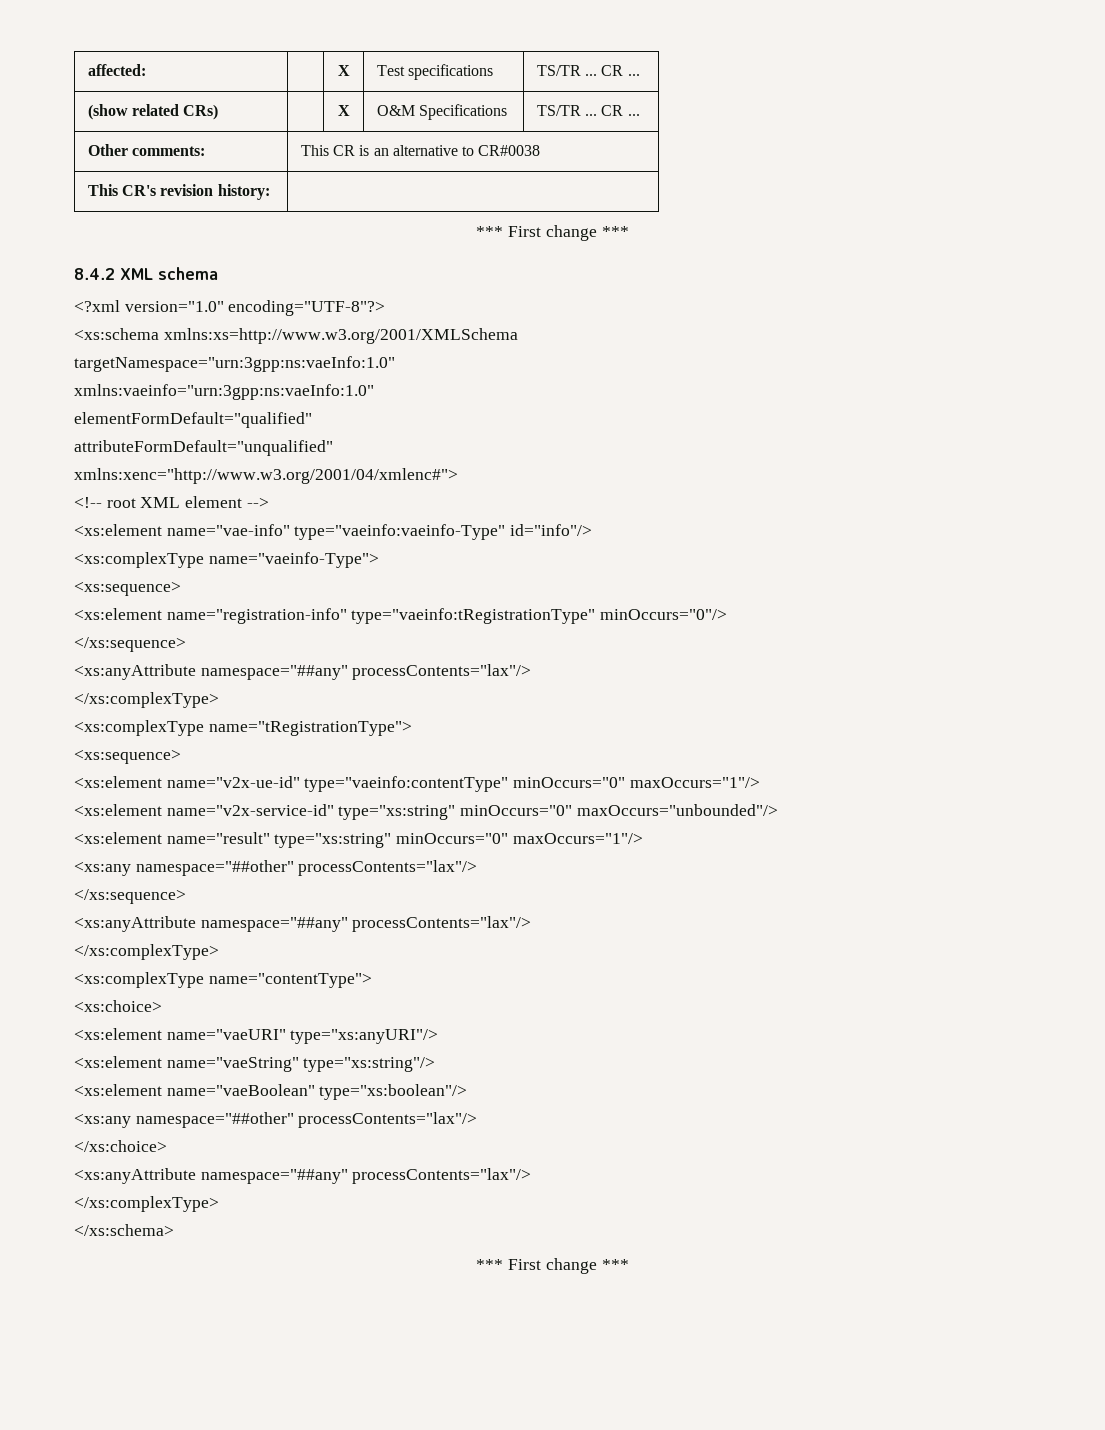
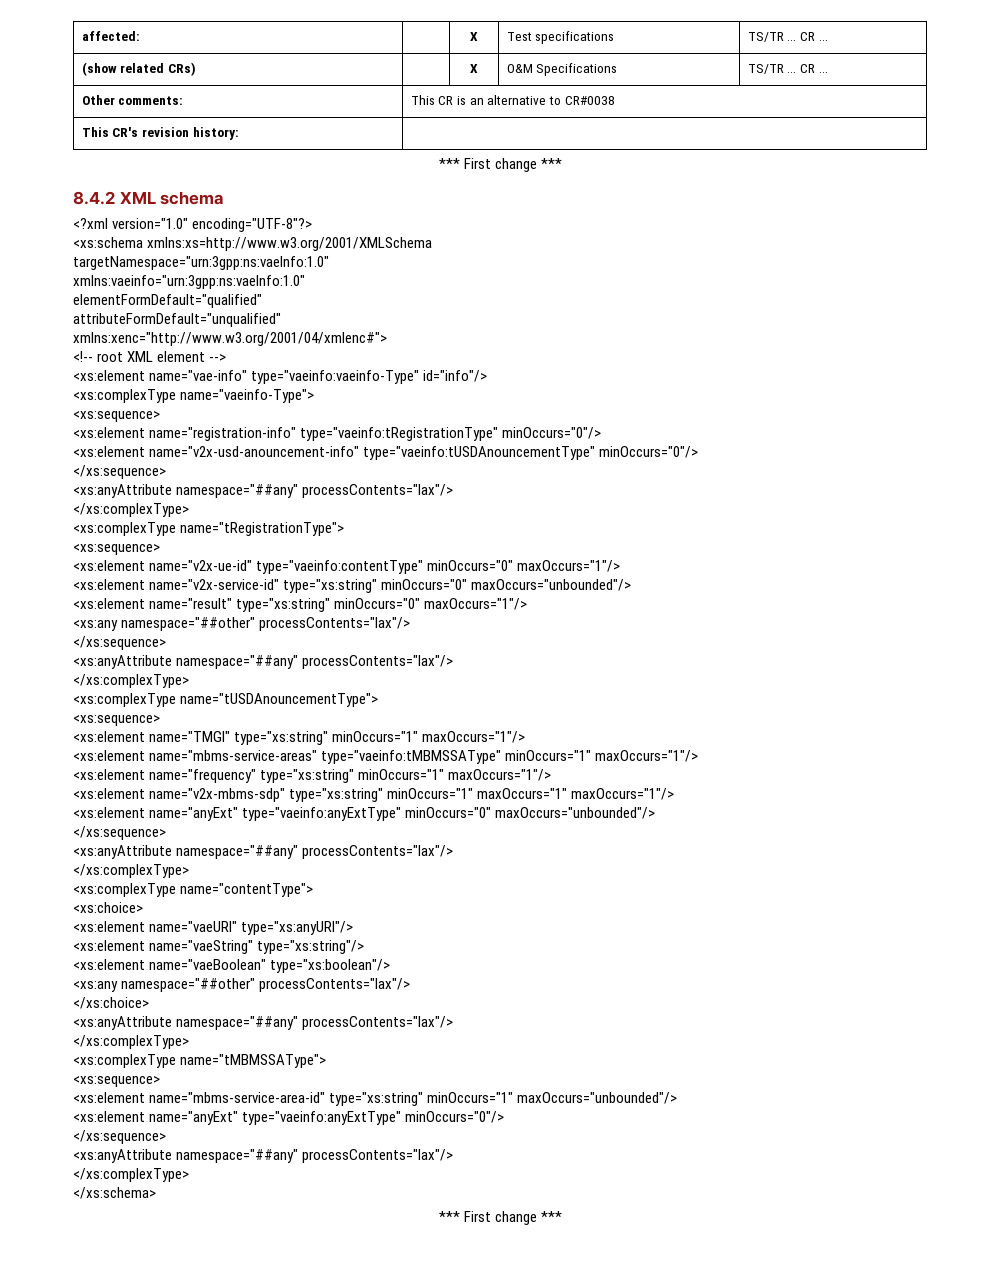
(728, 614) none -> [73,446,699,460] // <xs:element name="v2x-usd-anouncement-info" type="vaeinfo:tUSDAnouncementType" minOccurs="0"/>
(219, 952) none -> [73,693,379,707] [73,715,160,726] [73,731,526,745] [73,750,699,764] [73,769,552,783] [73,788,675,802] [73,807,656,821] [73,826,166,840] [73,845,454,859] [73,864,189,878] // <xs:complexType name="tUSDAnouncementType"> // <xs:sequence> // <xs:element name="TMGI" type="xs:string" minOccurs="1" maxOccurs="1"/> // <xs:element name="mbms-service-areas" type="vaeinfo:tMBMSSAType" minOccurs="1" maxOccurs="1"/> // <xs:element name="frequency" type="xs:string" minOccurs="1" maxOccurs="1"/> // <xs:element name="v2x-mbms-sdp" type="xs:string" minOccurs="1" maxOccurs="1" maxOccurs="1"/> // <xs:element name="anyExt" type="vaeinfo:anyExtType" minOccurs="0" maxOccurs="unbounded"/> // </xs:sequence> // <xs:anyAttribute namespace="##any" processContents="lax"/> // </xs:complexType>
(219, 1204) none -> [73,1054,327,1068] [73,1076,160,1087] [73,1092,678,1106] [73,1111,505,1125] [73,1130,166,1144] [73,1149,454,1163] [73,1168,189,1182] // <xs:complexType name="tMBMSSAType"> // <xs:sequence> // <xs:element name="mbms-service-area-id" type="xs:string" minOccurs="1" maxOccurs="unbounded"/> // <xs:element name="anyExt" type="vaeinfo:anyExtType" minOccurs="0"/> // </xs:sequence> // <xs:anyAttribute namespace="##any" processContents="lax"/> // </xs:complexType>

